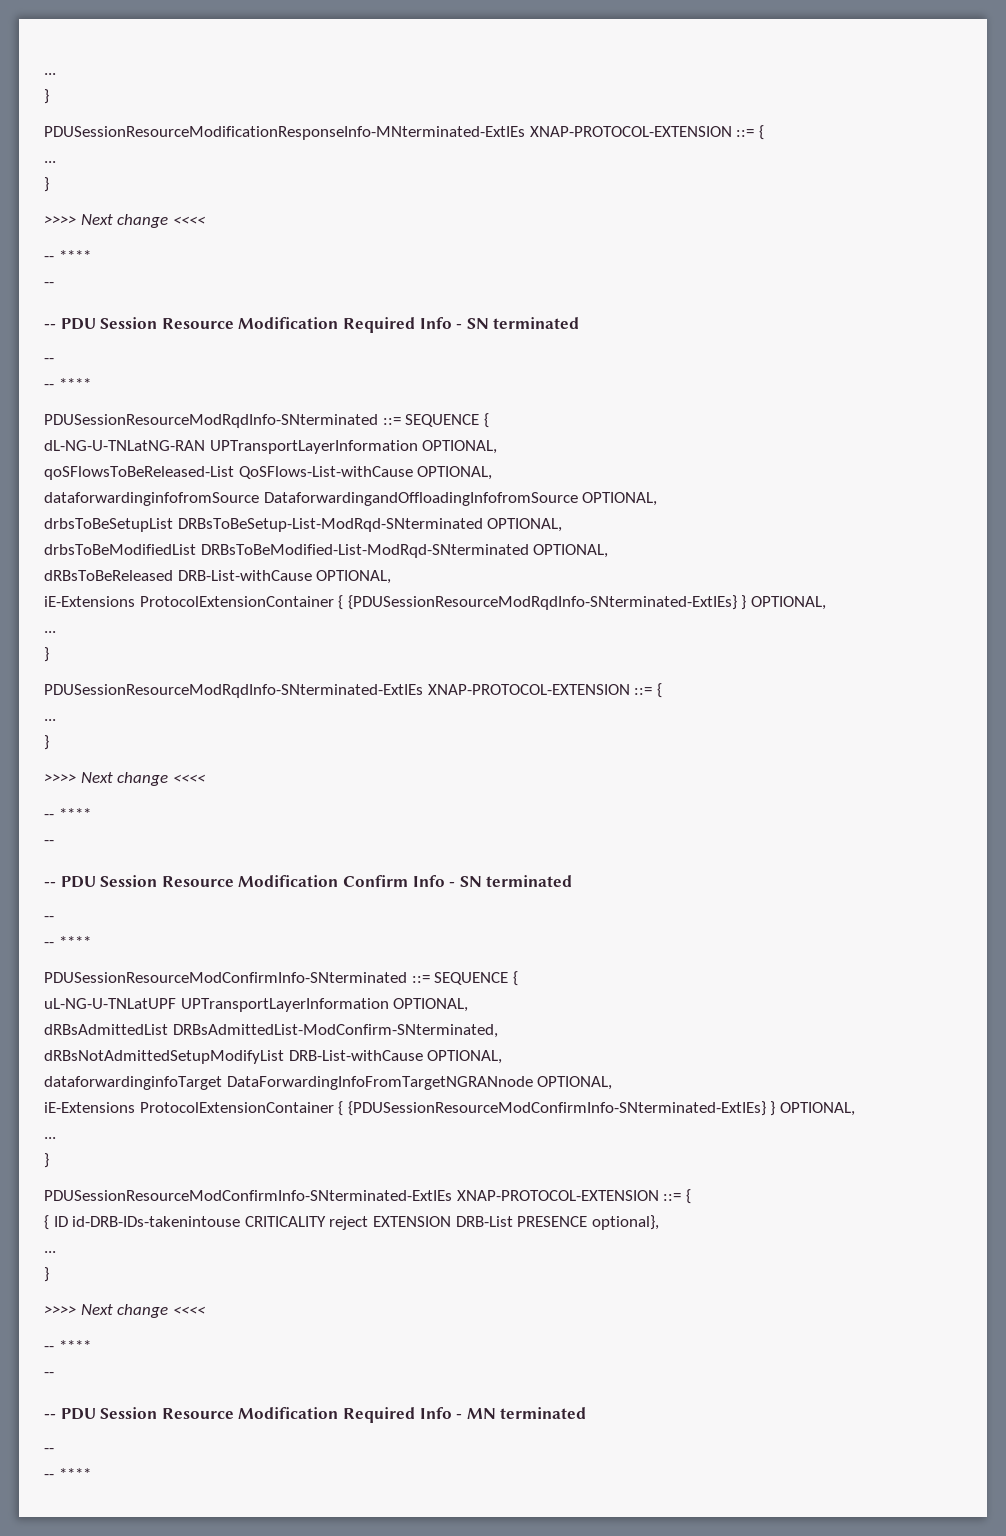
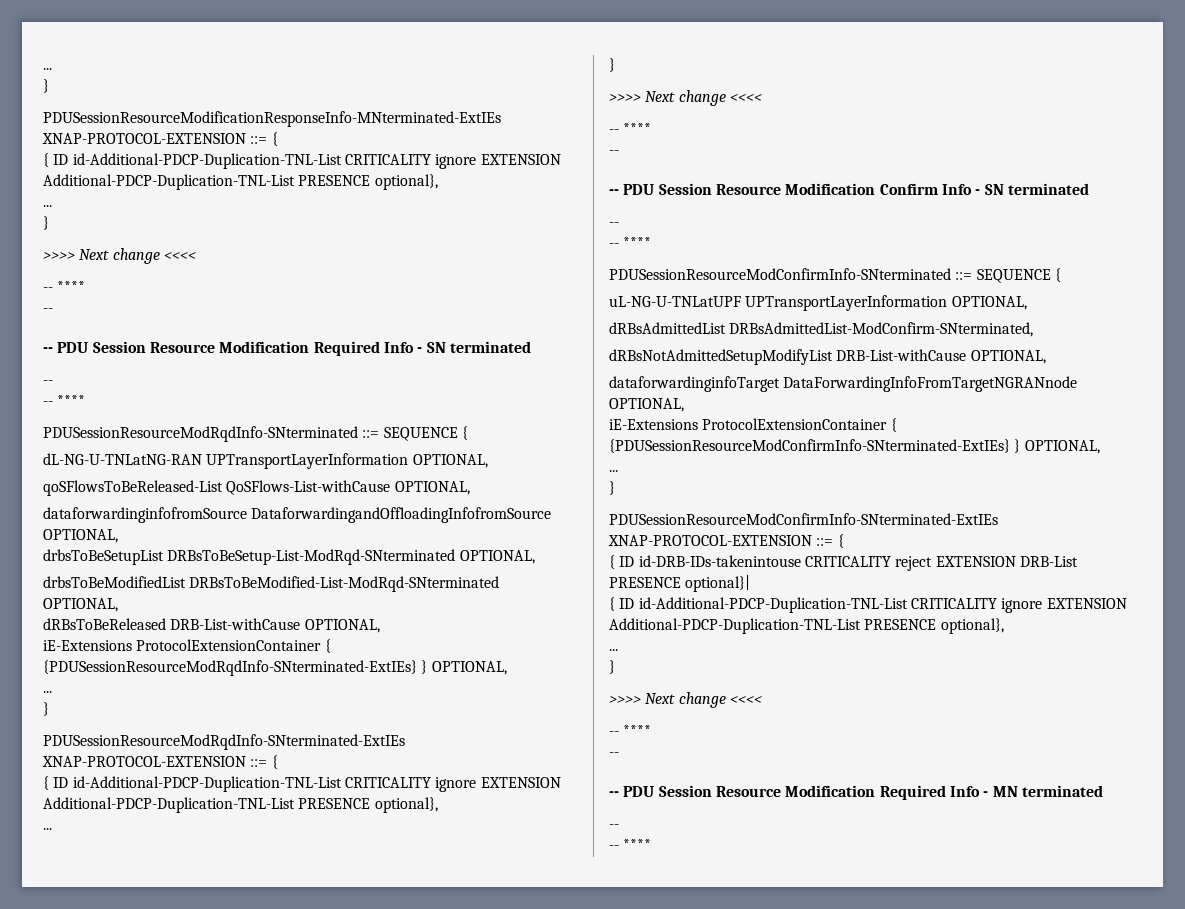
(764, 132) none -> [43,153,561,169] [43,174,438,190] // { ID id-Additional-PDCP-Duplication-TNL-List CRITICALITY ignore EXTENSION Additional-PDCP-Duplication-TNL-List PRESENCE optional},
(662, 690) none -> [43,776,561,792] [43,797,438,813] // { ID id-Additional-PDCP-Duplication-TNL-List CRITICALITY ignore EXTENSION Additional-PDCP-Duplication-TNL-List PRESENCE optional},
(588, 1221) none -> [685,575,751,592] [609,597,1127,613] [609,618,937,634] optional}| // { ID id-Additional-PDCP-Duplication-TNL-List CRITICALITY ignore EXTENSION Additional-PDCP-Duplication-TNL-List PRESENCE

